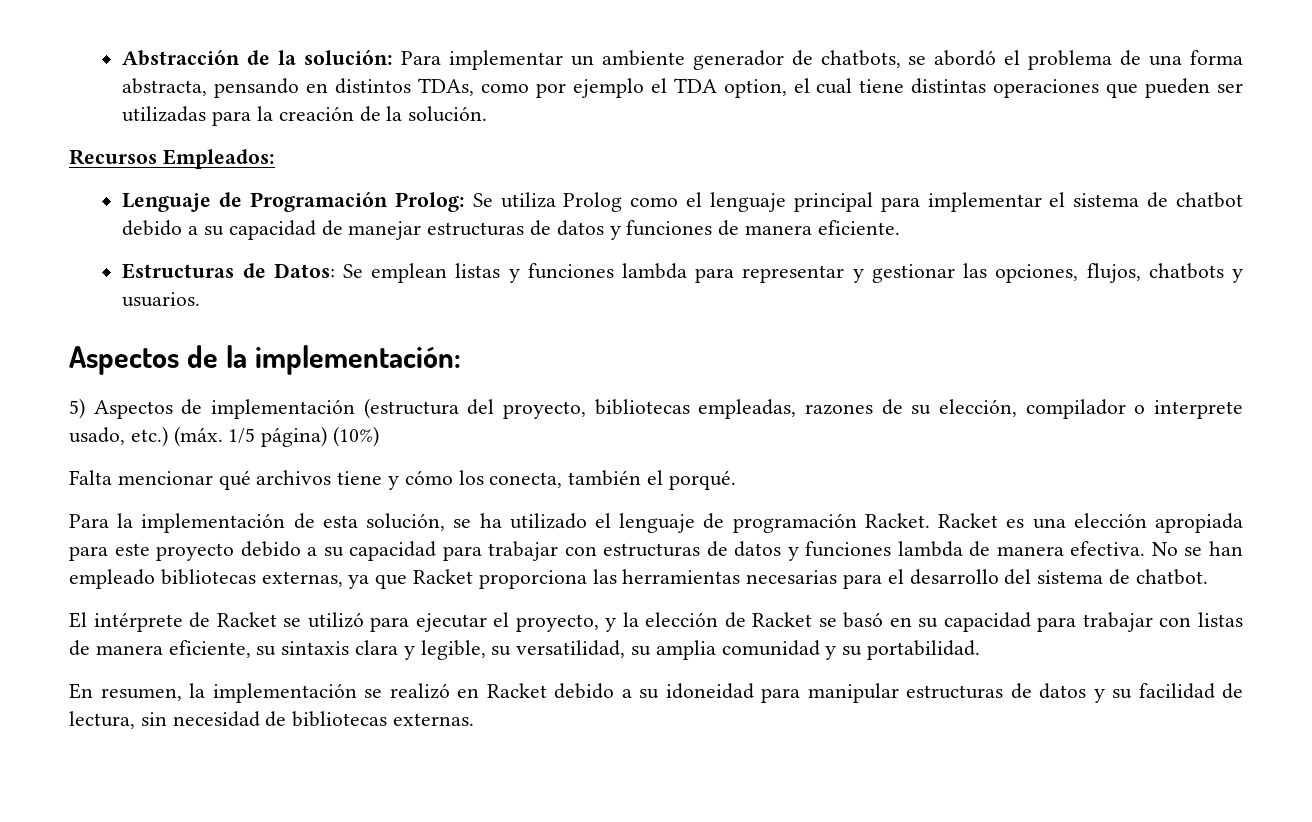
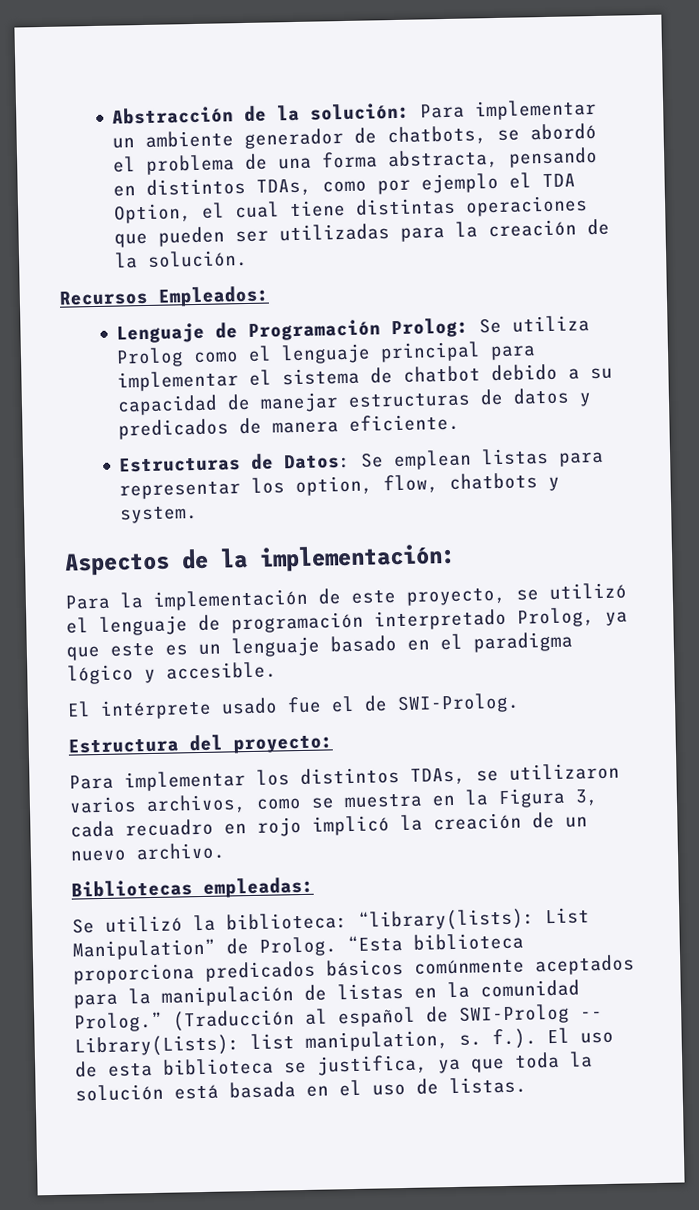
[723,79,787,98] option, -> [113,203,193,224] Option,
[626,220,713,236] funciones -> [118,418,230,440] predicados
[508,263,1141,283] y funciones lambda para representar y gestionar las opciones, flujos, -> [559,451,605,467] [119,474,440,500] para representar los option, flow,
[122,292,201,307] usuarios. -> [119,504,199,524] system.
[69,398,1243,419] [69,426,380,447] [69,470,736,490] [69,513,1243,533] [69,541,1244,561] [69,569,1208,589] [69,612,1243,632] [69,640,981,660] [69,683,1243,703] [69,711,475,729] 5) Aspectos de implementación (estructura del proyecto, bibliotecas empleadas, razones de su elección, compilador o interprete usado, etc.) (máx. 1/5 página) (10%) // Falta mencionar qué archivos tiene y cómo los conecta, también el porqué. // Para la implementación de esta solución, se ha utilizado el lenguaje de programación Racket. Racket es una elección apropiada para este proyecto debido a su capacidad para trabajar con estructuras de datos y funciones lambda de manera efectiva. No se han empleado bibliotecas externas, ya que Racket proporciona las herramientas necesarias para el desarrollo del sistema de chatbot. // El intérprete de Racket se utilizó para ejecutar el proyecto, y la elección de Racket se basó en su capacidad para trabajar con listas de manera eficiente, su sintaxis clara y legible, su versatilidad, su amplia comunidad y su portabilidad. // En resumen, la implementación se realizó en Racket debido a su idoneidad para manipular estructuras de datos y su facilidad de lectura, sin necesidad de bibliotecas externas. -> [65,582,627,611] [66,607,628,636] [66,631,573,661] [67,661,277,685] [67,692,520,720] [68,734,333,754] [69,762,620,792] [69,787,599,815] [70,811,588,838] [70,842,226,862] [71,876,314,898] [72,907,590,934] [72,932,524,961] [73,954,635,985] [73,979,580,1009] [74,1003,603,1033] [74,1027,614,1058] [75,1051,593,1078] [75,1076,527,1102] Para la implementación de este proyecto, se utilizó el lenguaje de programación interpretado Prolog, ya que este es un lenguaje basado en el paradigma lógico y accesible. // El intérprete usado fue el de SWI-Prolog. // Estructura del proyecto: // Para implementar los distintos TDAs, se utilizaron varios archivos, como se muestra en la Figura 3, cada recuadro en rojo implicó la creación de un nuevo archivo. // Bibliotecas empleadas: // Se utilizó la biblioteca: “library(lists): List Manipulation” de Prolog. “Esta biblioteca proporciona predicados básicos comúnmente aceptados para la manipulación de listas en la comunidad Prolog.” (Traducción al español de SWI-Prolog -- Library(Lists): list manipulation, s. f.). El uso de esta biblioteca se justifica, ya que toda la solución está basada en el uso de listas.

